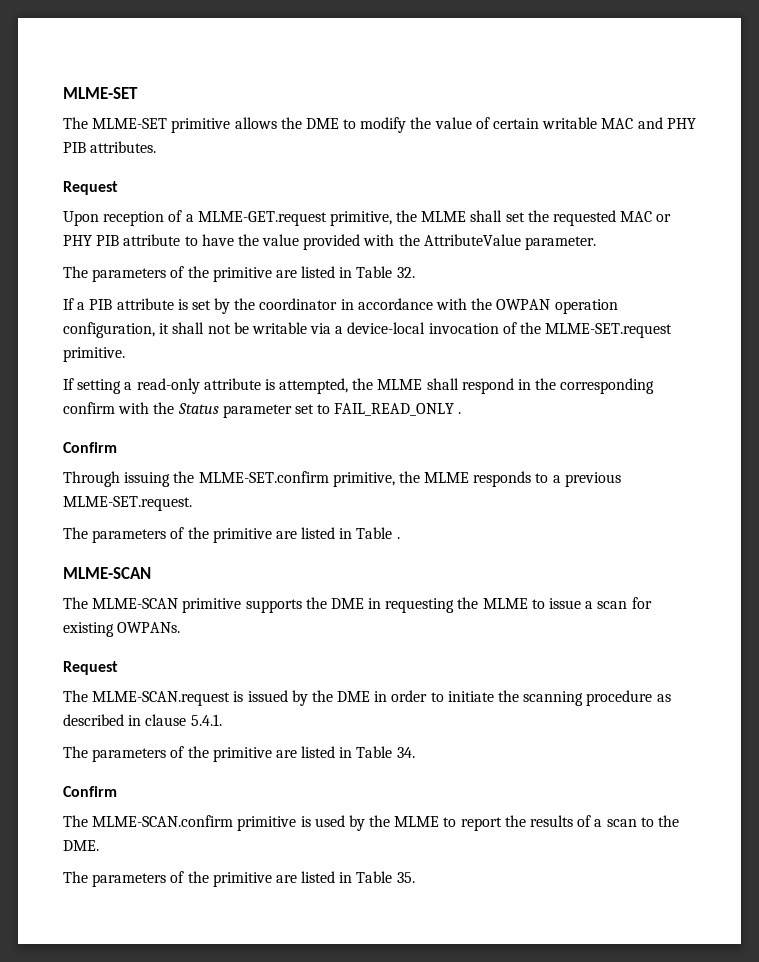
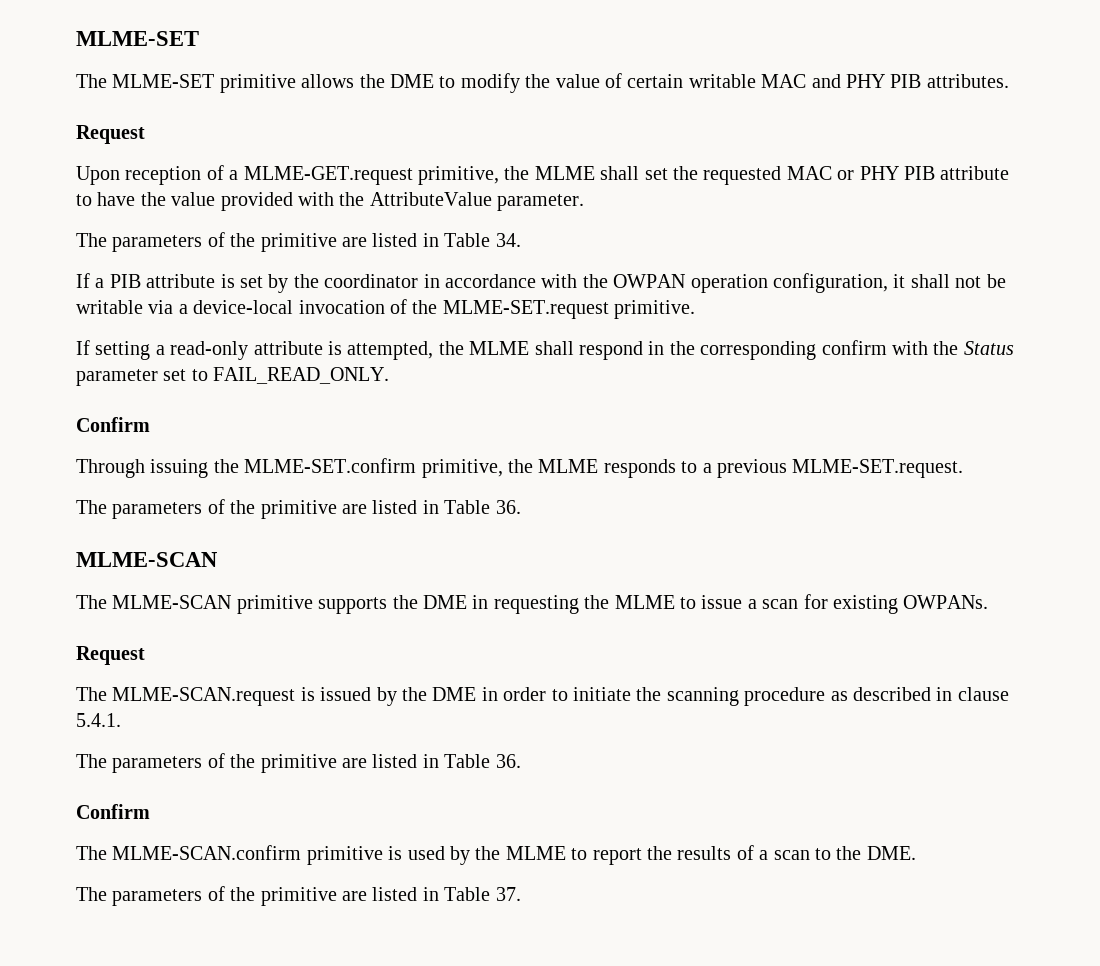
[396,267,415,278] 32. -> [495,233,521,247] 34.
[334,403,462,416] FAIL_READ_ONLY . -> [213,367,390,384] FAIL_READ_ONLY.
[396,537,400,539] . -> [495,500,521,514] 36.
[396,747,415,758] 34. -> [495,754,521,768] 36.
[396,872,415,883] 35. -> [495,887,521,901] 37.

